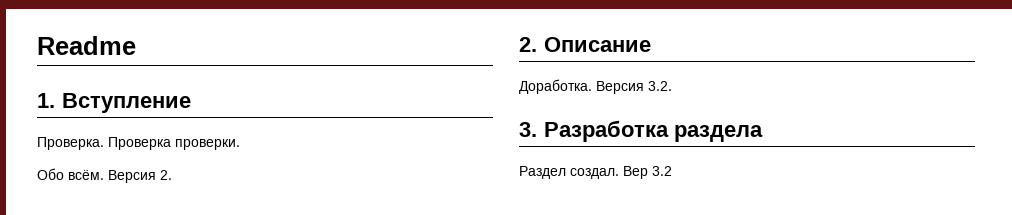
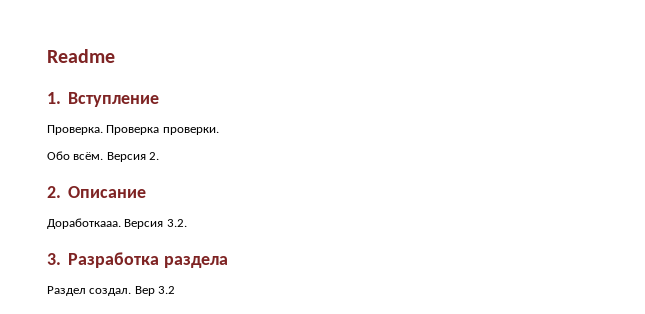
[519,79,592,94] Доработка. -> [47,218,121,229] Доработкаaa.

